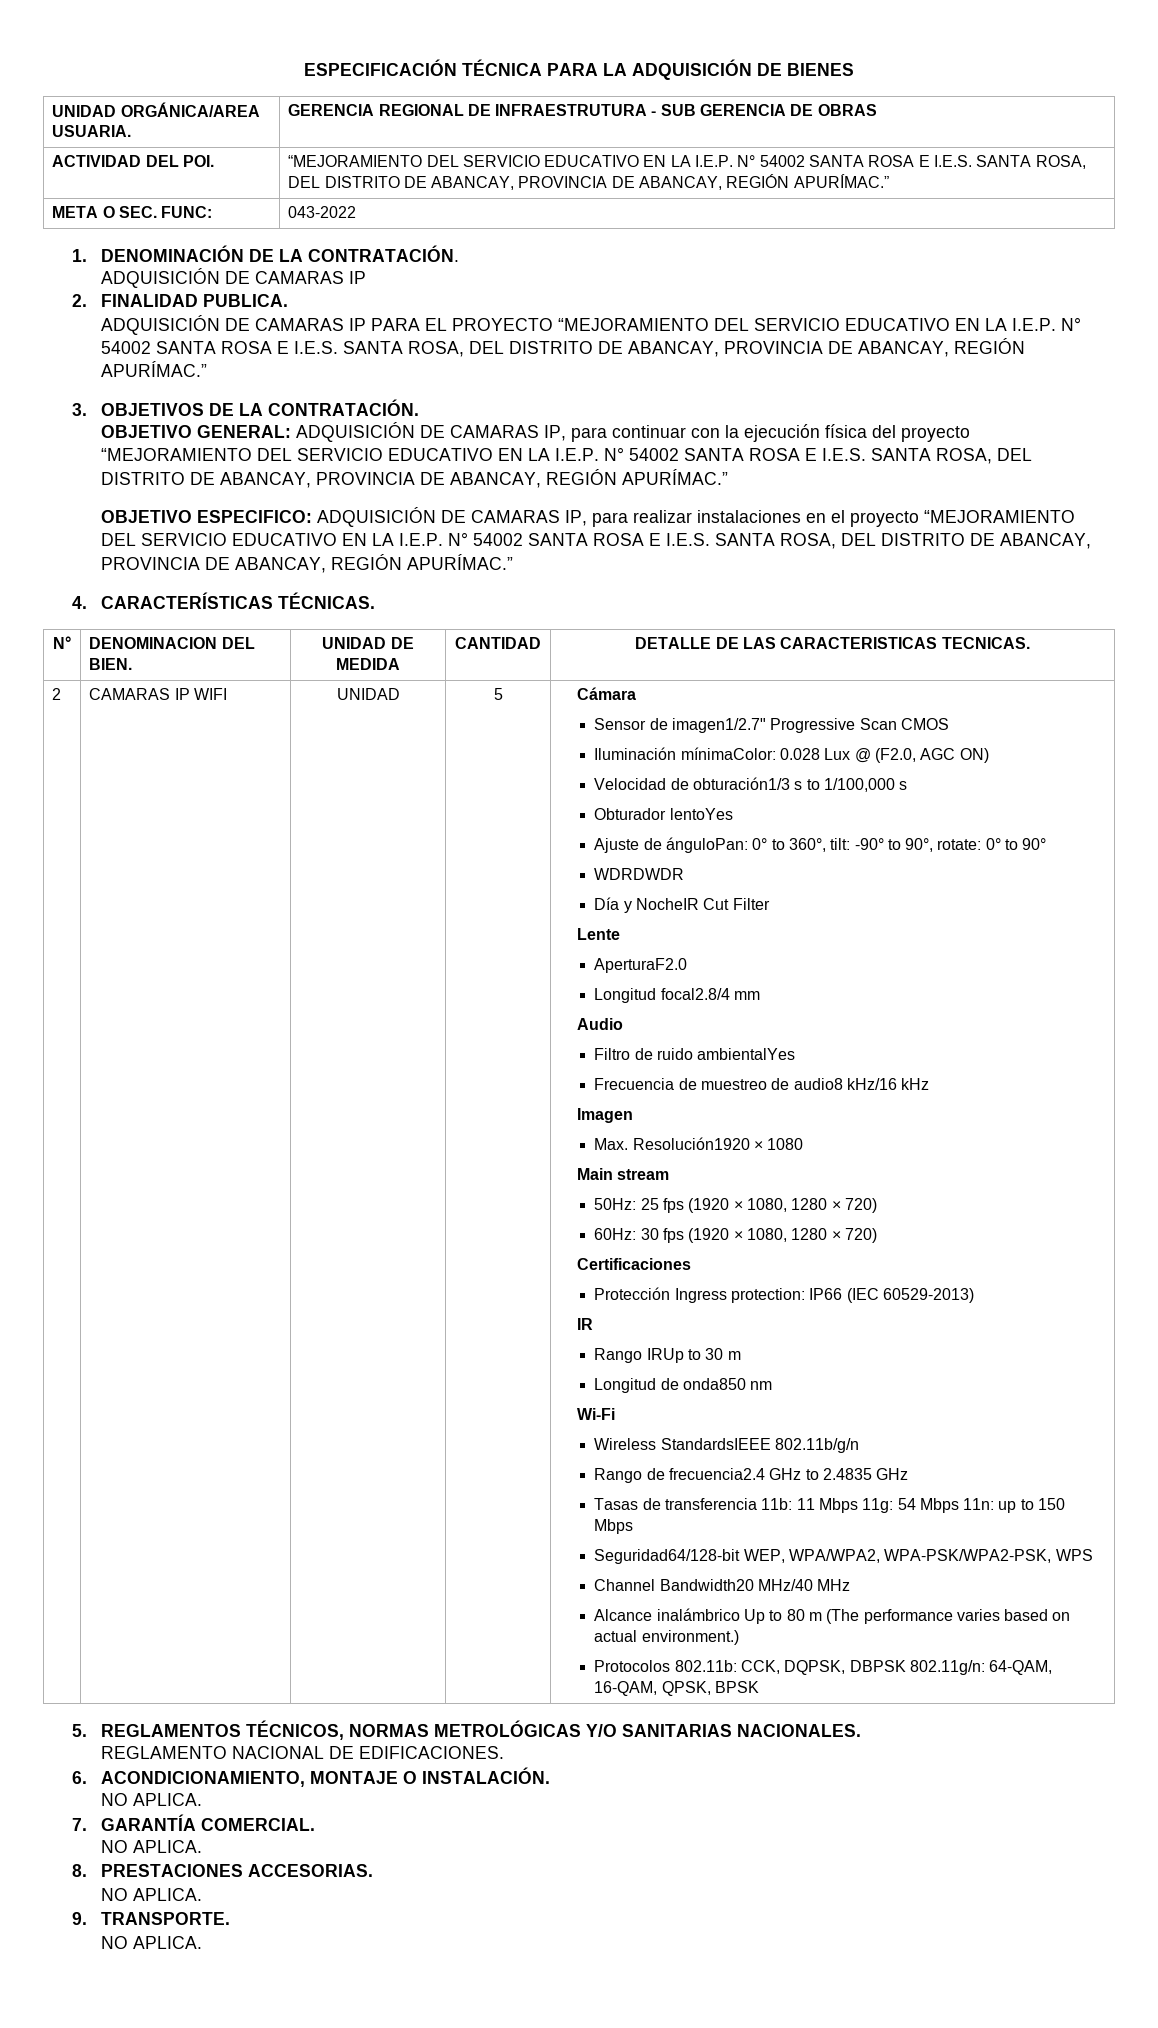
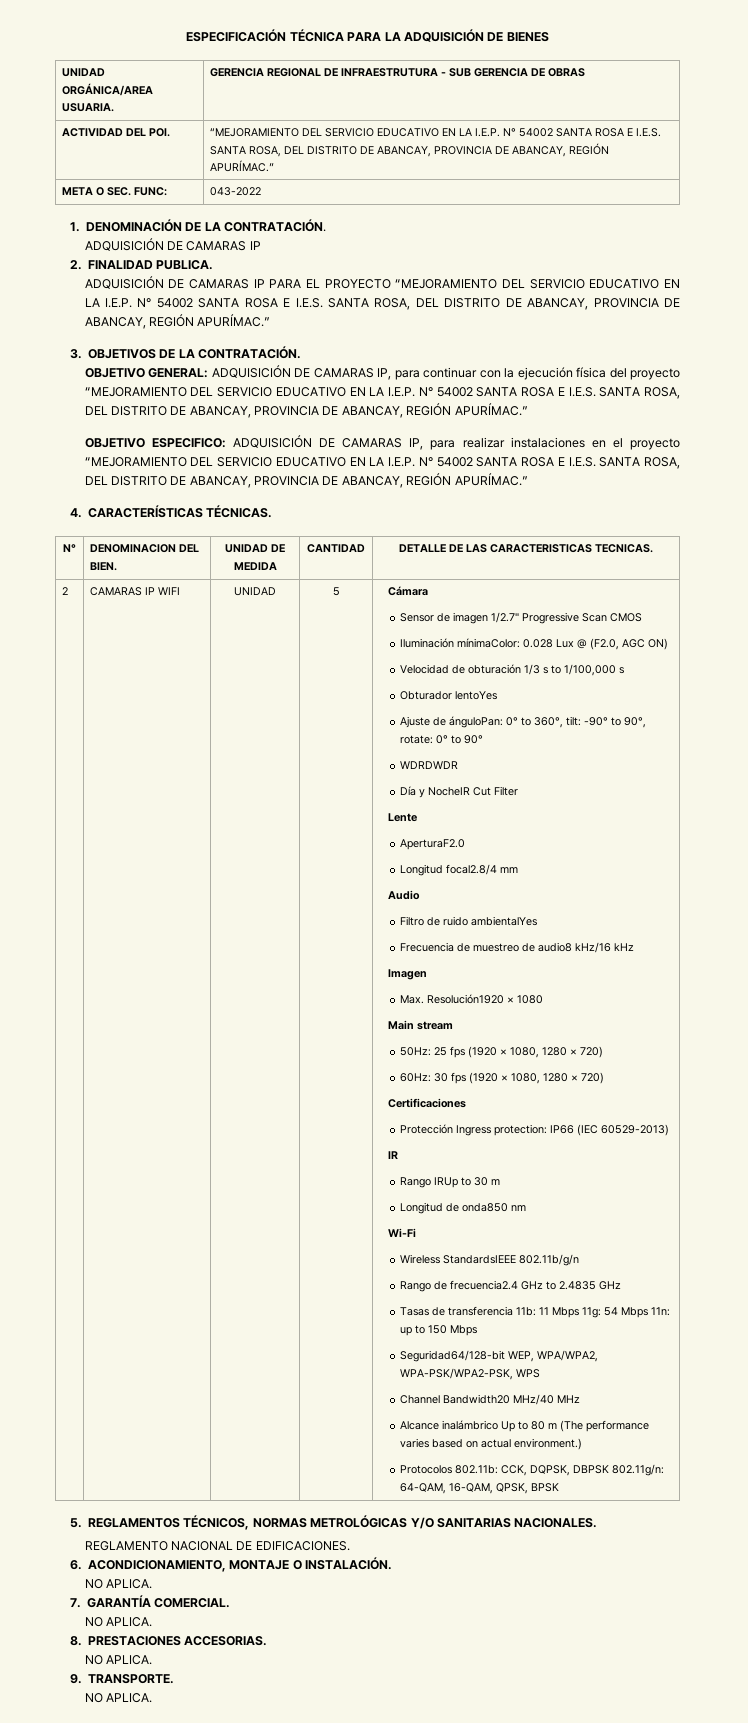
[671,718,766,733] imagen1/2.7" -> [453,612,520,624] imagen 1/2.7"
[692,777,790,790] obturación1/3 -> [468,664,541,675] obturación 1/3

